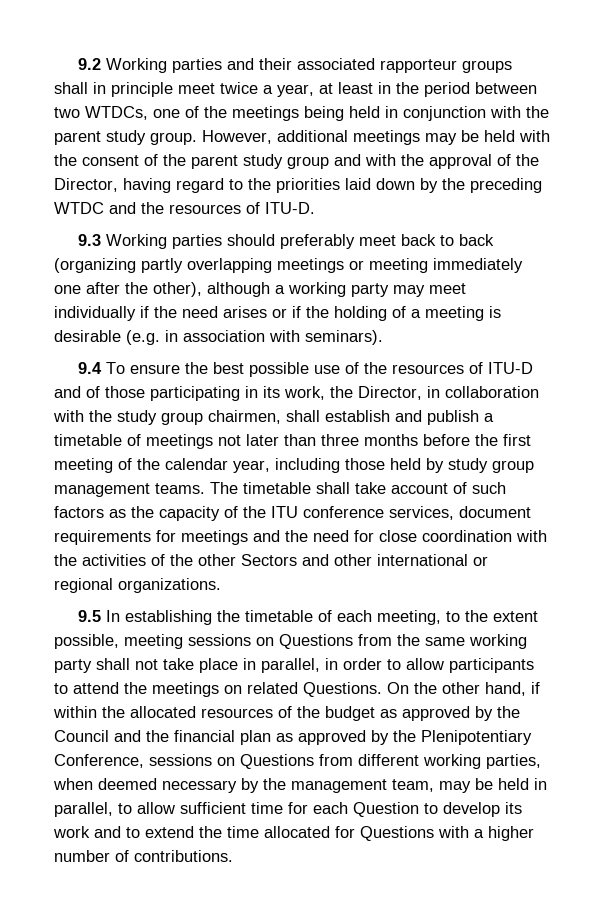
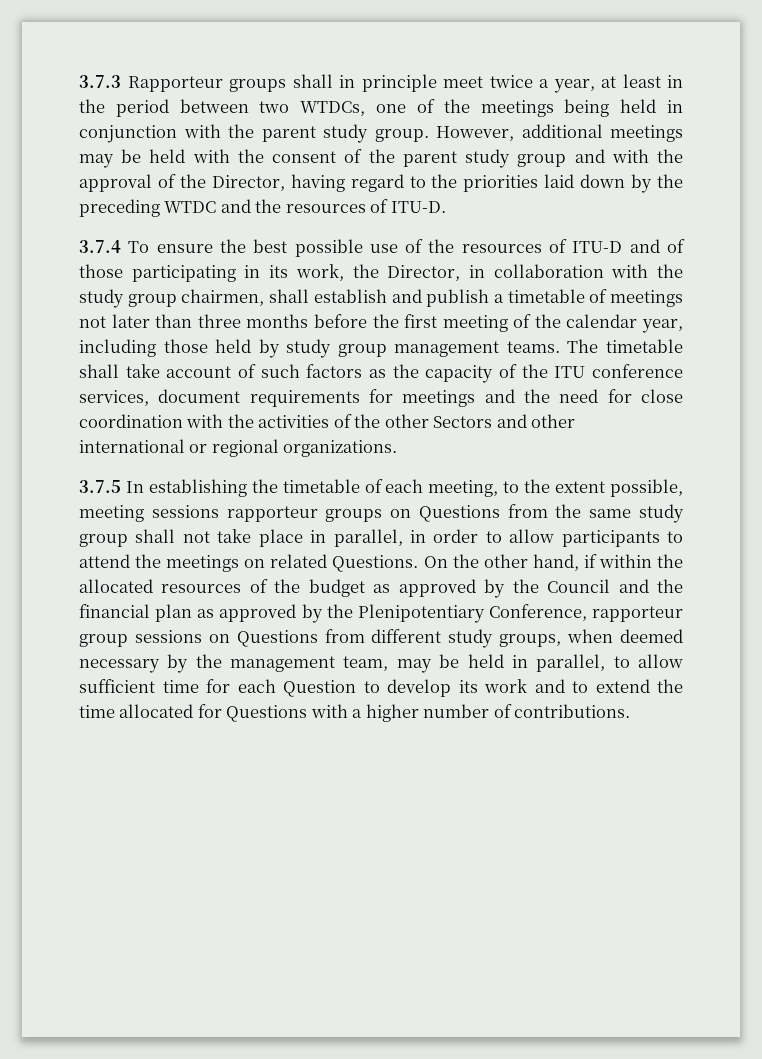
[77,58,457,73] 9.2 Working parties and their associated rapporteur -> [79,75,223,92] 3.7.3 Rapporteur
[77,234,494,249] [54,258,523,273] [54,282,466,297] [54,306,501,321] [54,330,383,345] [77,362,102,374] 9.3 Working parties should preferably meet back to back (organizing partly overlapping meetings or meeting immediately one after the other), although a working party may meet individually if the need arises or if the holding of a meeting is desirable (e.g. in association with seminars). // 9.4 -> [79,240,121,253] 3.7.4
[77,610,101,622] 9.5 -> [79,480,121,493] 3.7.5
(251, 640) none -> [226,506,383,522] rapporteur groups
[469,634,527,649] [54,659,92,673] working party -> [639,504,684,523] [79,534,128,547] study group
(144, 761) none -> [592,606,683,622] [79,634,128,647] rapporteur group
[423,754,541,769] working parties, -> [448,629,562,648] study groups,

